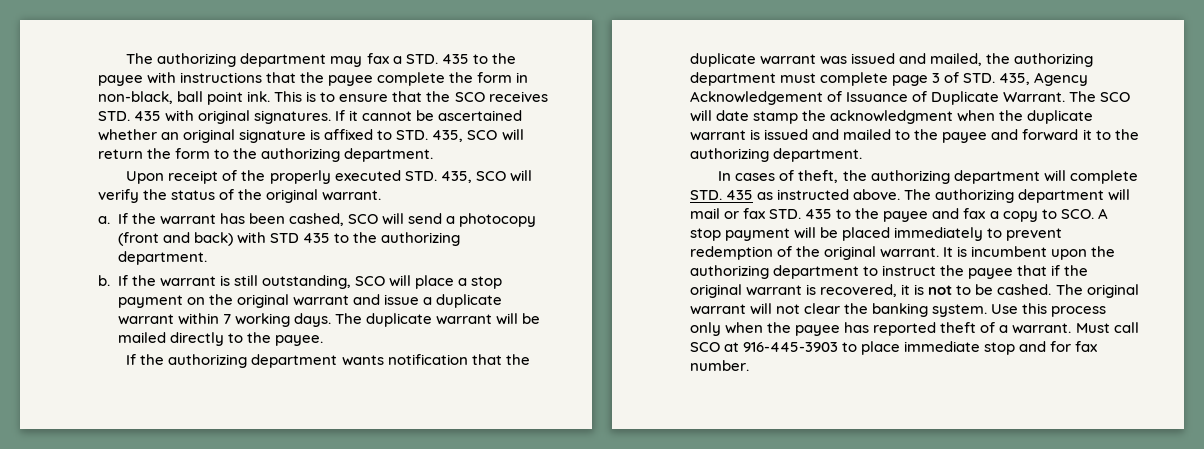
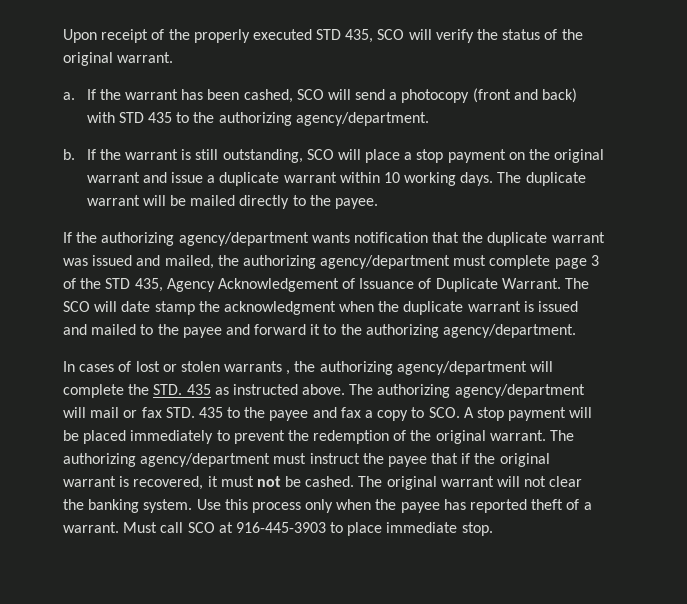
[126,53,516,67] [98,72,529,86] [98,91,548,105] [98,110,523,124] [98,129,524,143] [98,148,434,162] The authorizing department may fax a STD. 435 to the payee with instructions that the payee complete the form in non-black, ball point ink. This is to ensure that the SCO receives STD. 435 with original signatures. If it cannot be ascertained whether an original signature is affixed to STD. 435, SCO will return the form to the authorizing department. // -> (63, 36) none
[404,171,437,181] STD. -> [316,29,342,40] STD
[117,251,207,265] department. -> [295,112,429,126] agency/department.
[222,314,231,324] 7 -> [383,172,400,183] 10
[251,354,338,368] department -> [178,232,309,246] agency/department
[690,72,776,86] department -> [320,255,451,269] agency/department
[963,73,996,83] STD. -> [80,278,131,289] the STD
[773,148,863,162] department. -> [443,324,577,338] agency/department.
[798,170,1040,184] theft, the authorizing department -> [135,361,527,375] lost or stolen warrants , the authorizing agency/department
(1138, 177) none -> [128,384,150,395] the
[1018,189,1105,203] department -> [454,384,585,398] agency/department
(1063, 234) none -> [287,430,309,441] the
[943,246,1116,260] [690,265,879,279] It is incumbent upon the authorizing department to -> [550,430,575,441] [63,453,307,467] The authorizing agency/department must
[914,284,972,295] is not to -> [220,476,281,487] must not
[984,341,1098,355] [690,360,749,371] stop and for fax number. -> [461,522,493,536] stop.

